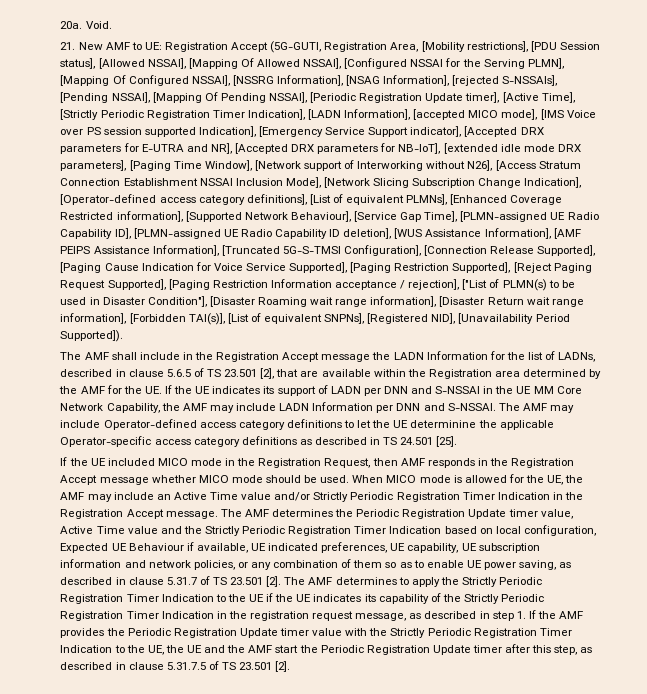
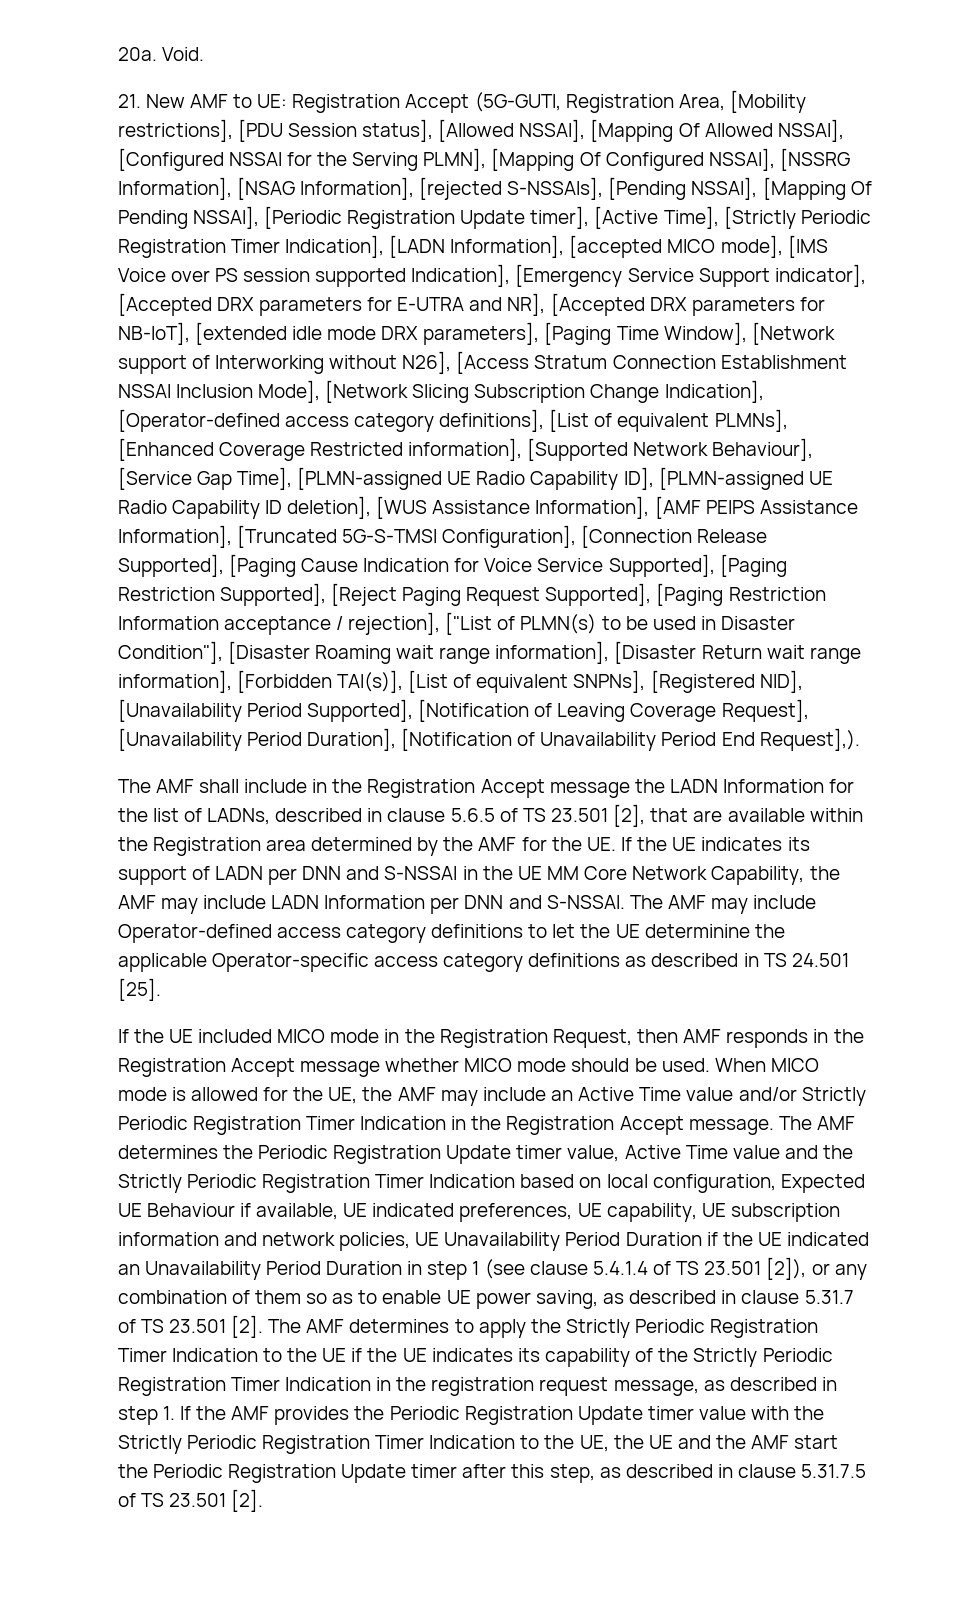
[60,330,124,342] Supported]). -> [306,699,809,722] [117,728,860,751] Supported], [Notification of Leaving Coverage Request], [Unavailability Period Duration], [Notification of Unavailability Period End Request],).
(235, 565) none -> [415,1232,870,1251] [117,1257,807,1280] UE Unavailability Period Duration if the UE indicated an Unavailability Period Duration in step 1 (see clause 5.4.1.4 of TS 23.501 [2]),

